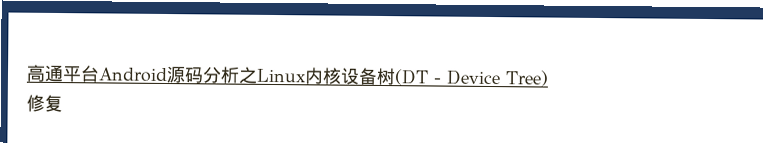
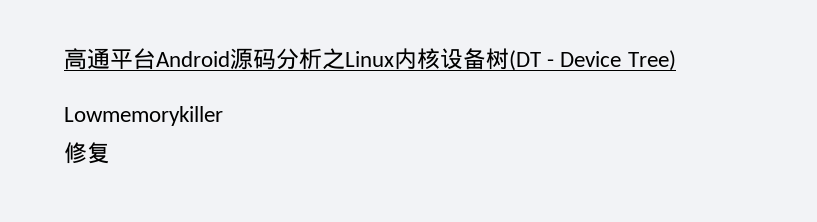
(549, 78) none -> [64,106,223,126] // Lowmemorykiller

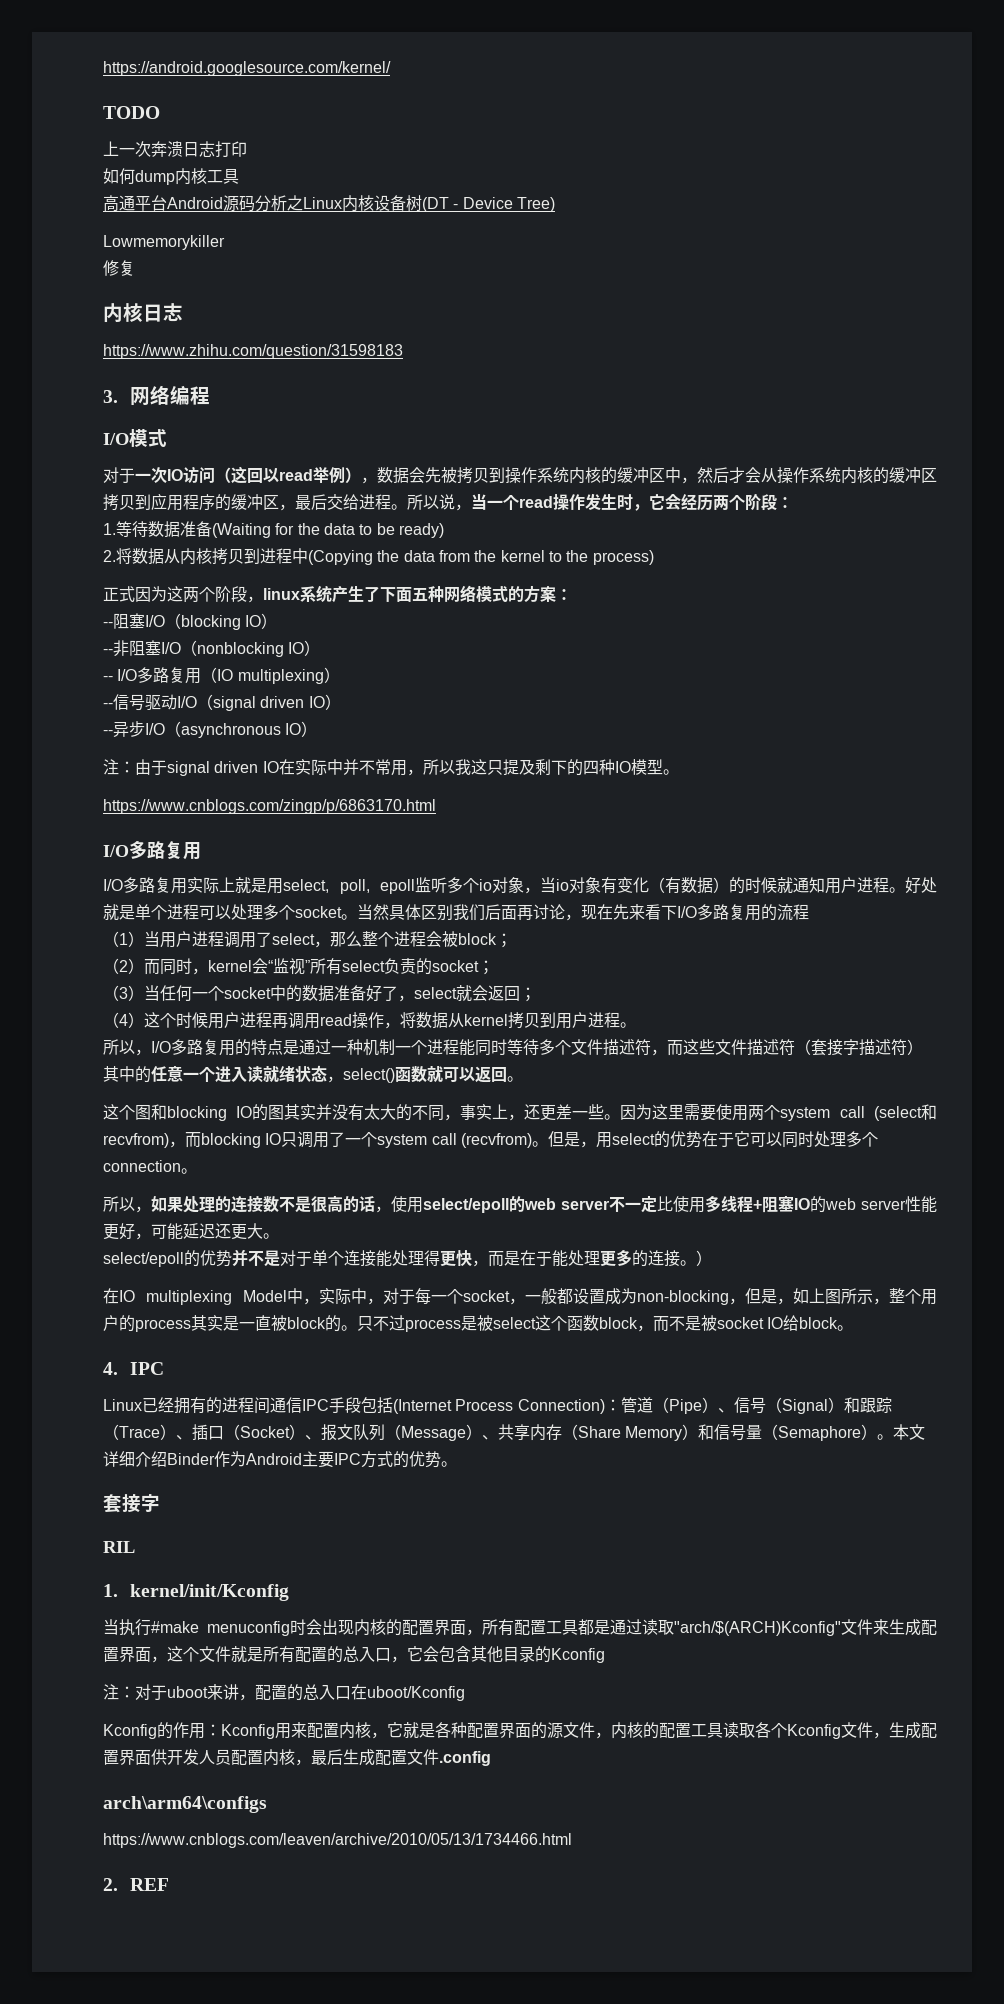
(64, 59) none -> [103,61,391,76] [103,106,160,119] [103,141,247,157] [103,168,239,185] https://android.googlesource.com/kernel/ // TODO // 上一次奔溃日志打印 // 如何dump内核工具 //
(110, 153) none -> [103,303,183,323] [103,344,403,359] [103,385,210,406] [103,429,167,447] [103,466,937,484] [103,493,793,511] [103,521,444,538] [103,548,654,565] [103,585,572,603] [103,613,278,630] [103,640,321,657] [103,667,340,684] [103,694,341,711] [103,721,318,738] [103,759,679,776] [103,799,436,814] [103,840,201,860] [103,877,937,894] [103,904,809,921] [103,931,512,948] [103,958,494,975] [103,985,536,1002] [103,1012,636,1029] [103,1039,923,1056] [103,1065,523,1083] [103,1104,937,1121] [103,1131,878,1148] [103,1160,197,1174] [103,1195,937,1213] [103,1223,279,1240] [103,1249,712,1267] [103,1288,937,1305] [103,1315,854,1332] [103,1362,164,1375] [103,1397,892,1414] [103,1424,926,1441] [103,1451,457,1468] [103,1494,160,1513] [103,1541,135,1553] [103,1584,289,1601] [103,1619,937,1636] [103,1646,605,1663] [103,1684,465,1701] [103,1722,937,1739] [103,1749,491,1766] [103,1796,267,1813] [103,1833,572,1848] [103,1878,169,1891] // 内核日志 // https://www.zhihu.com/question/31598183 // 3.网络编程 // I/O模式 // 对于一次IO访问（这回以read举例），数据会先被拷贝到操作系统内核的缓冲区中，然后才会从操作系统内核的缓冲区拷贝到应用程序的缓冲区，最后交给进程。所以说，当一个read操作发生时，它会经历两个阶段： // 1.等待数据准备(Waiting for the data to be ready) // 2.将数据从内核拷贝到进程中(Copying the data from the kernel to the process) // 正式因为这两个阶段，linux系统产生了下面五种网络模式的方案： // --阻塞I/O（blocking IO） // --非阻塞I/O（nonblocking IO） // -- I/O多路复用（IO multiplexing） // --信号驱动I/O（signal driven IO） // --异步I/O（asynchronous IO） // 注：由于signal driven IO在实际中并不常用，所以我这只提及剩下的四种IO模型。 // https://www.cnblogs.com/zingp/p/6863170.html // I/O多路复用 // I/O多路复用实际上就是用select, poll, epoll监听多个io对象，当io对象有变化（有数据）的时候就通知用户进程。好处就是单个进程可以处理多个socket。当然具体区别我们后面再讨论，现在先来看下I/O多路复用的流程 // （1）当用户进程调用了select，那么整个进程会被block； // （2）而同时，kernel会“监视”所有select负责的socket； // （3）当任何一个socket中的数据准备好了，select就会返回； // （4）这个时候用户进程再调用read操作，将数据从kernel拷贝到用户进程。 // 所以，I/O多路复用的特点是通过一种机制一个进程能同时等待多个文件描述符，而这些文件描述符（套接字描述符）其中的任意一个进入读就绪状态，select()函数就可以返回。 // 这个图和blocking IO的图其实并没有太大的不同，事实上，还更差一些。因为这里需要使用两个system call (select和recvfrom)，而blocking IO只调用了一个system call (recvfrom)。但是，用select的优势在于它可以同时处理多个connection。 // 所以，如果处理的连接数不是很高的话，使用select/epoll的web server不一定比使用多线程+阻塞IO的web server性能更好，可能延迟还更大。 // select/epoll的优势并不是对于单个连接能处理得更快，而是在于能处理更多的连接。） // 在IO multiplexing Model中，实际中，对于每一个socket，一般都设置成为non-blocking，但是，如上图所示，整个用户的process其实是一直被block的。只不过process是被select这个函数block，而不是被socket IO给block。 // 4. IPC // Linux已经拥有的进程间通信IPC手段包括(Internet Process Connection)：管道（Pipe）、信号（Signal）和跟踪（Trace）、插口（Socket）、报文队列（Message）、共享内存（Share Memory）和信号量（Semaphore）。本文详细介绍Binder作为Android主要IPC方式的优势。 // 套接字 // RIL // 1. kernel/init/Kconfig // 当执行#make menuconfig时会出现内核的配置界面，所有配置工具都是通过读取"arch/$(ARCH)Kconfig"文件来生成配置界面，这个文件就是所有配置的总入口，它会包含其他目录的Kconfig // 注：对于uboot来讲，配置的总入口在uboot/Kconfig // Kconfig的作用：Kconfig用来配置内核，它就是各种配置界面的源文件，内核的配置工具读取各个Kconfig文件，生成配置界面供开发人员配置内核，最后生成配置文件.config // arch\arm64\configs // https://www.cnblogs.com/leaven/archive/2010/05/13/1734466.html // 2. REF

